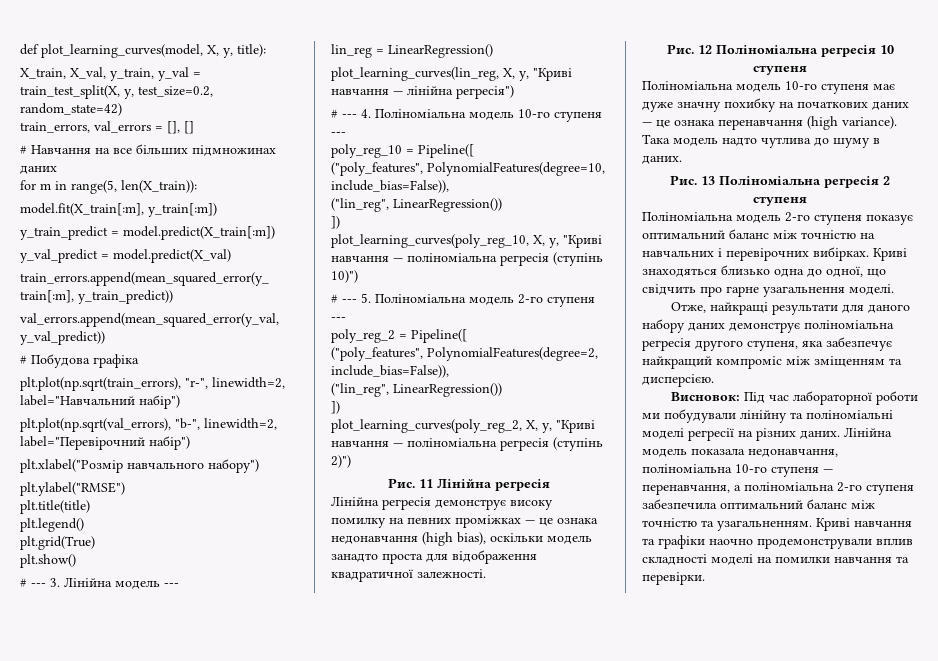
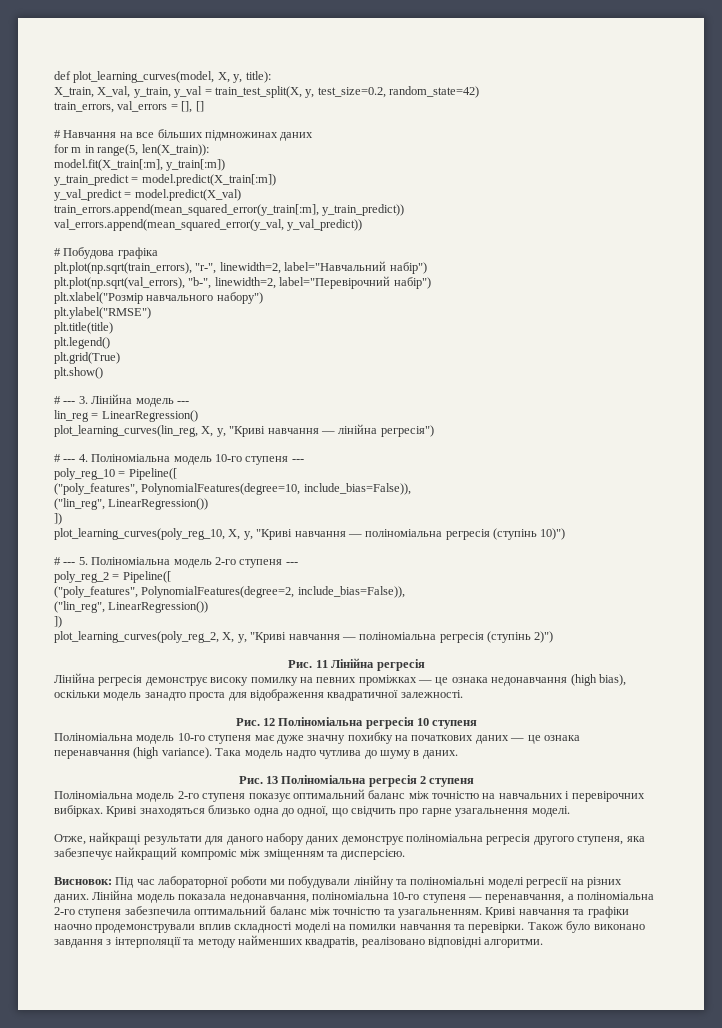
(705, 578) none -> [527,921,645,933] [54,935,544,948] Також було виконано завдання з інтерполяції та методу найменших квадратів, реалізовано відповідні алгоритми.

